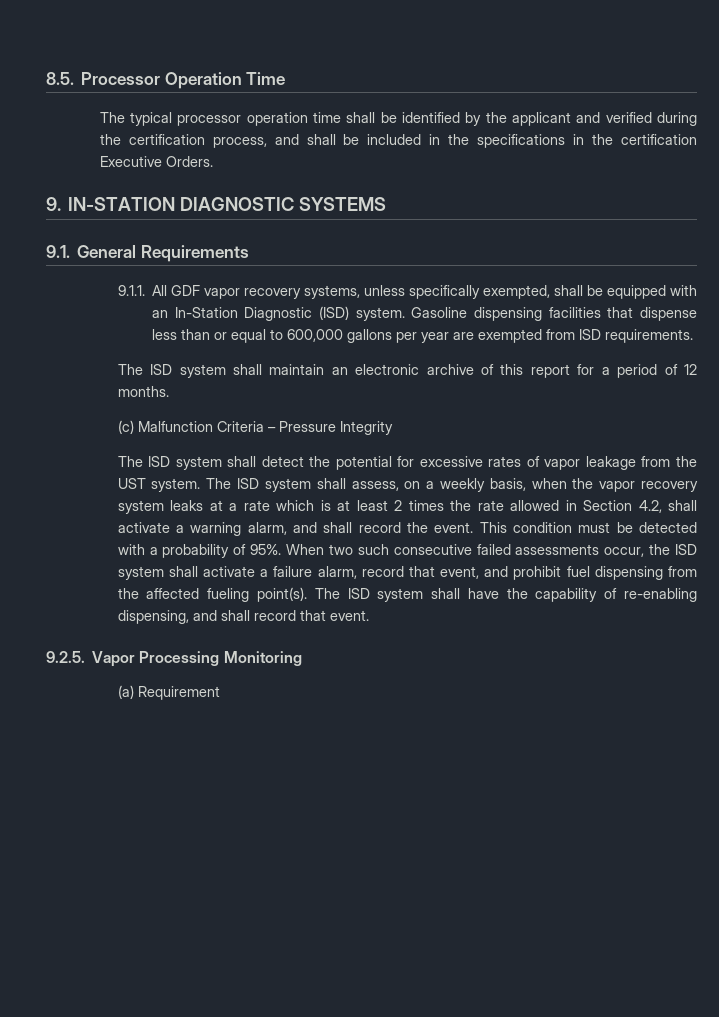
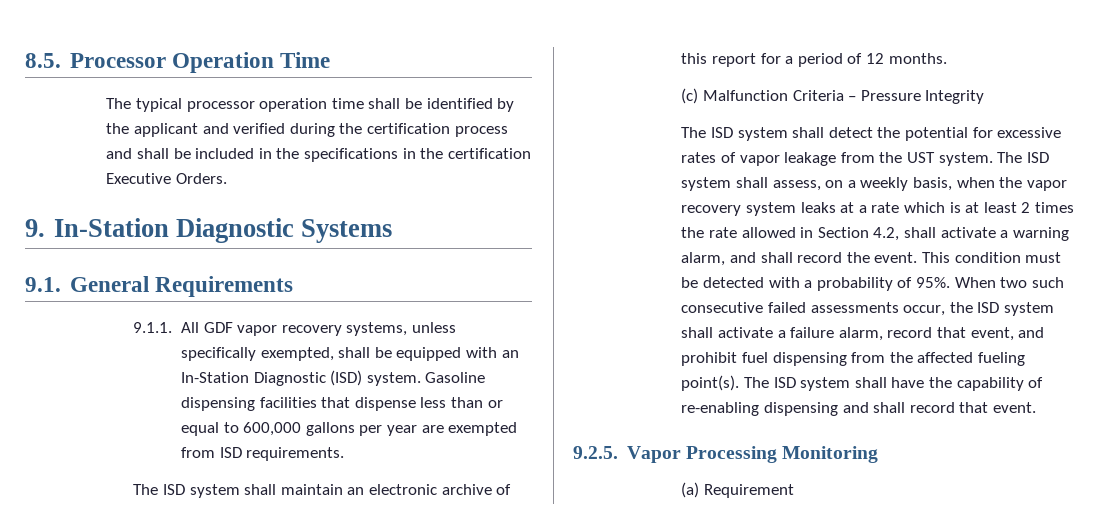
[212,137,267,148] process, -> [454,126,508,137] process
[68,197,387,211] IN-STATION DIAGNOSTIC SYSTEMS -> [53,218,392,243] In-Station Diagnostic Systems
[117,610,189,624] dispensing, -> [764,402,839,416] dispensing

